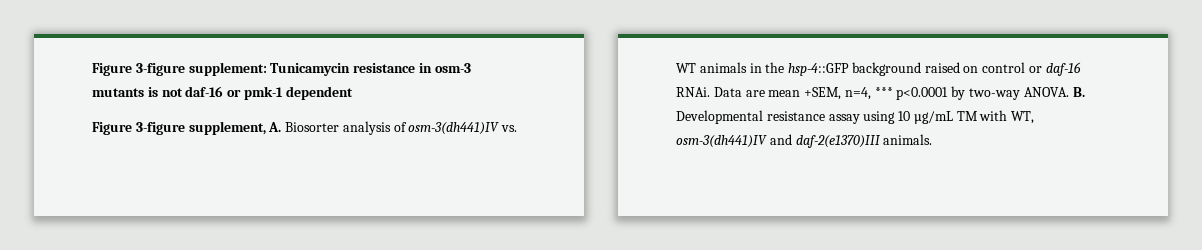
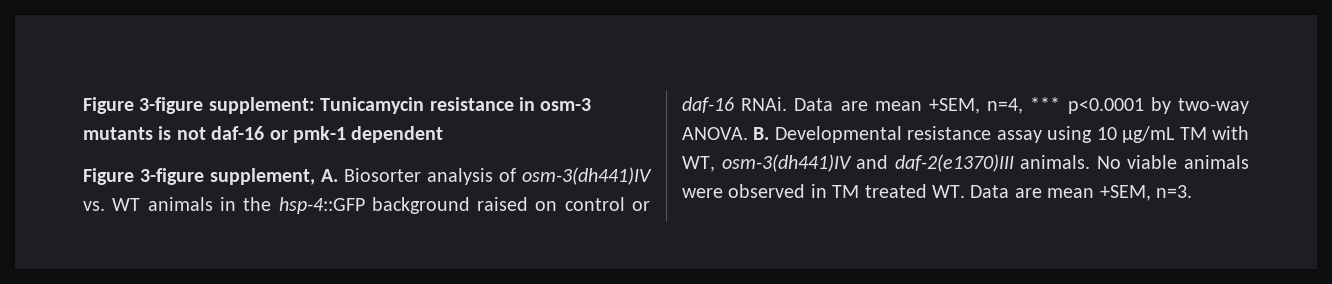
(933, 139) none -> [1096,155,1249,169] [682,184,1192,201] No viable animals were observed in TM treated WT. Data are mean +SEM, n=3.

